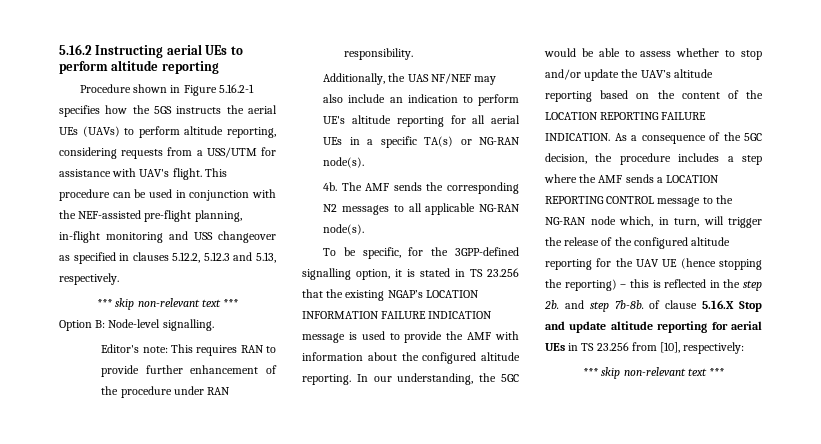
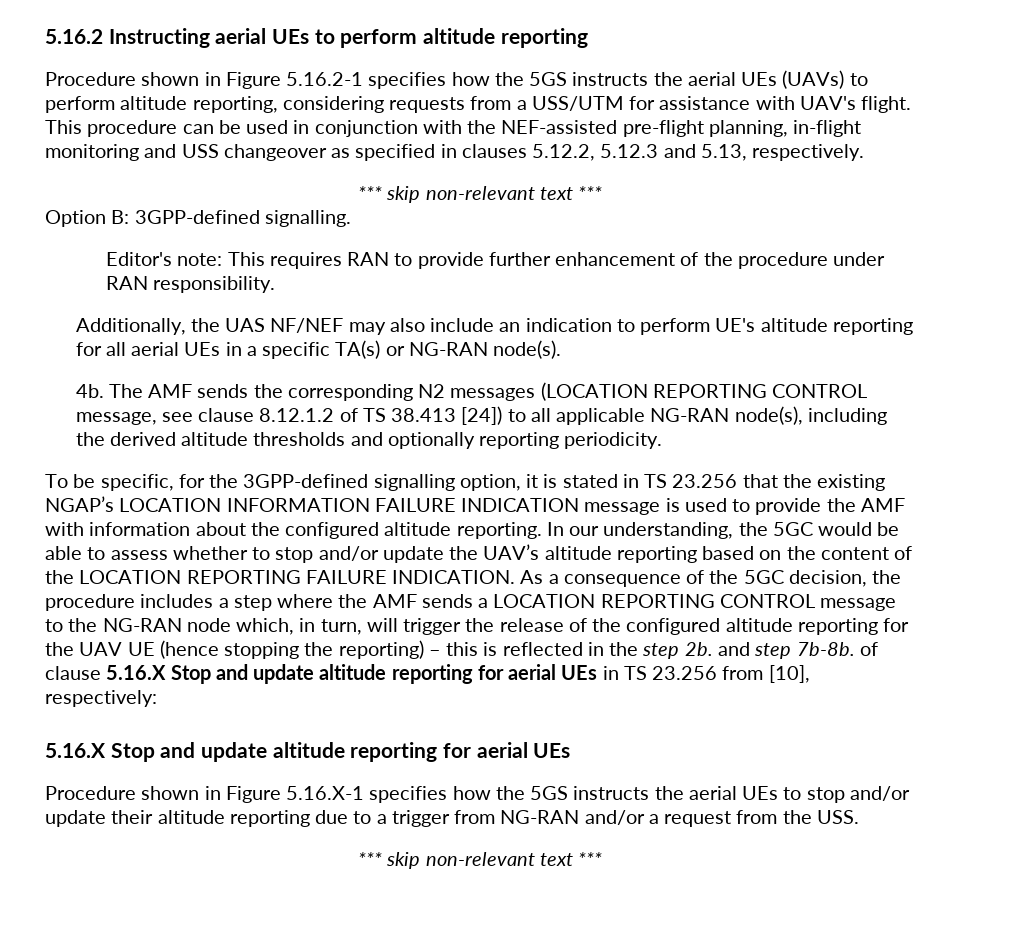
[108,319,161,328] Node-level -> [134,210,260,224] 3GPP-defined
[393,203,520,215] [323,224,365,235] to all applicable NG-RAN node(s). -> [540,382,868,401] [75,406,887,425] [75,432,663,449] (LOCATION REPORTING CONTROL message, see clause 8.12.1.2 of TS 38.413 [24]) to all applicable NG-RAN node(s), including the derived altitude thresholds and optionally reporting periodicity.
(745, 348) none -> [45,742,571,762] [45,786,910,803] [45,810,859,827] // 5.16.X Stop and update altitude reporting for aerial UEs // Procedure shown in Figure 5.16.X-1 specifies how the 5GS instructs the aerial UEs to stop and/or update their altitude reporting due to a trigger from NG-RAN and/or a request from the USS.

